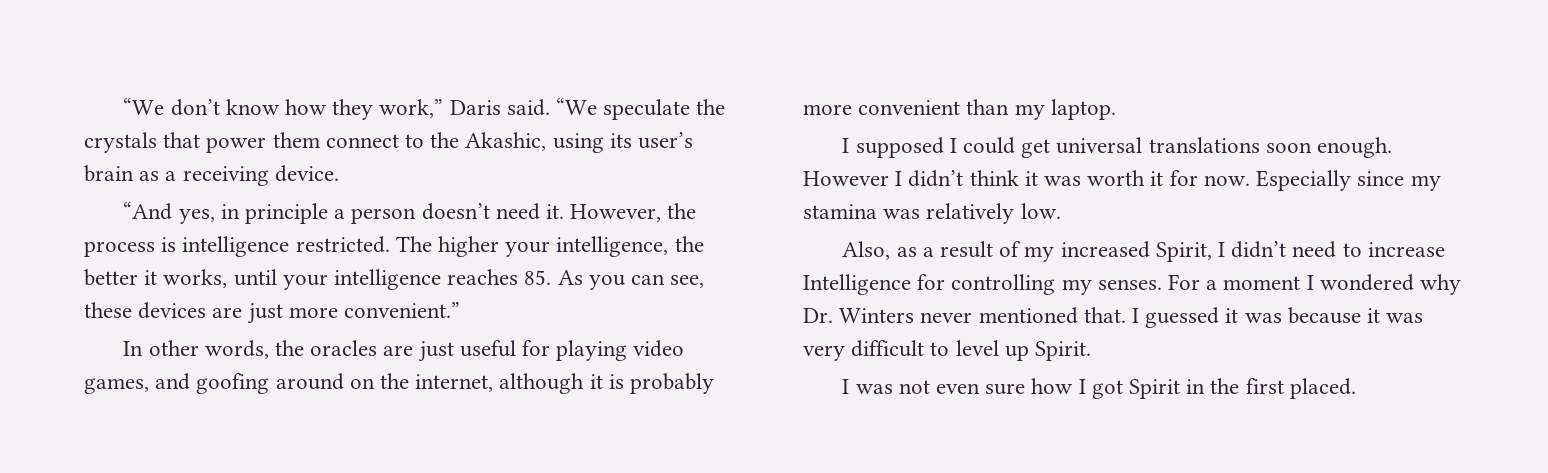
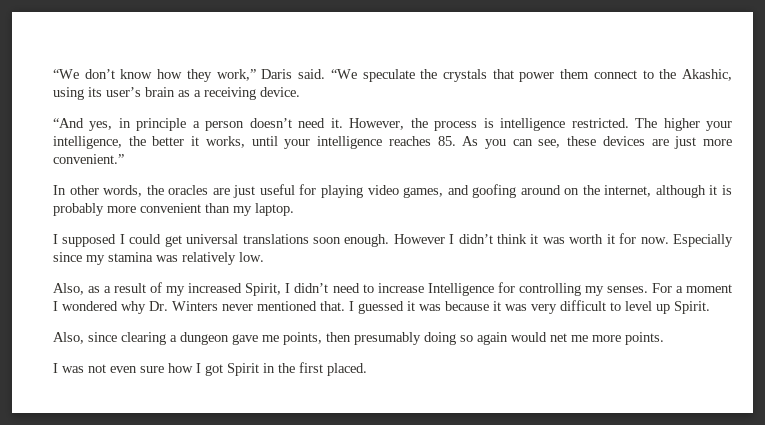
(1092, 351) none -> [53,332,664,345] // Also, since clearing a dungeon gave me points, then presumably doing so again would net me more points.

